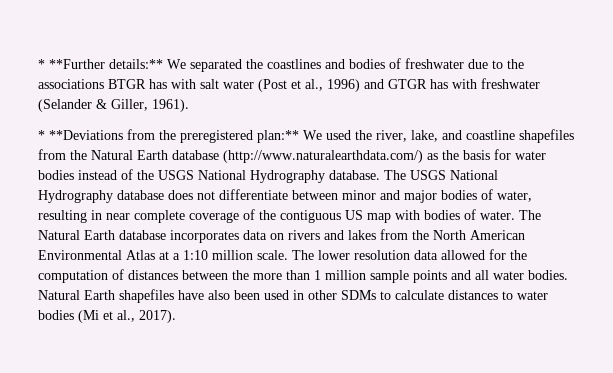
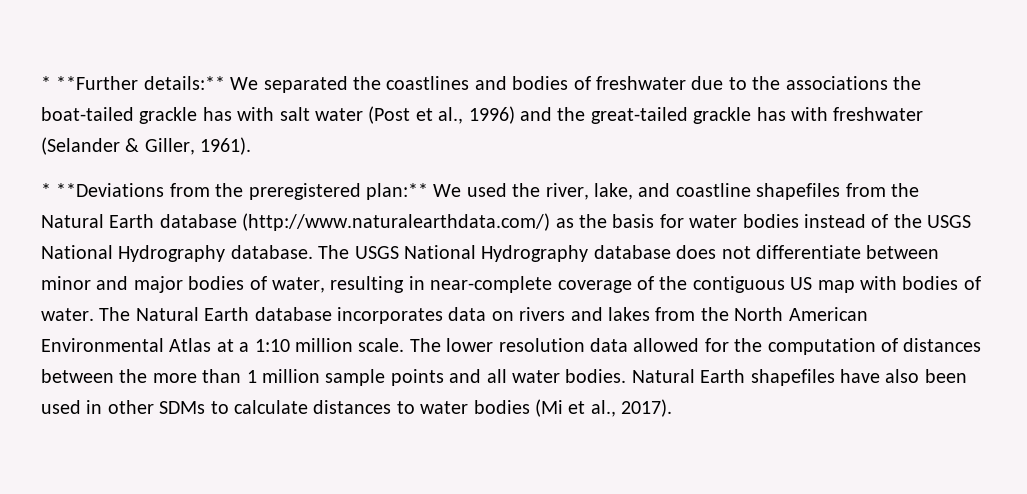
[108,79,146,89] BTGR -> [892,76,921,90] [41,107,198,124] the boat-tailed grackle
[388,79,427,89] GTGR -> [557,107,752,124] the great-tailed grackle
[106,210,185,223] near complete -> [430,276,553,293] near-complete

